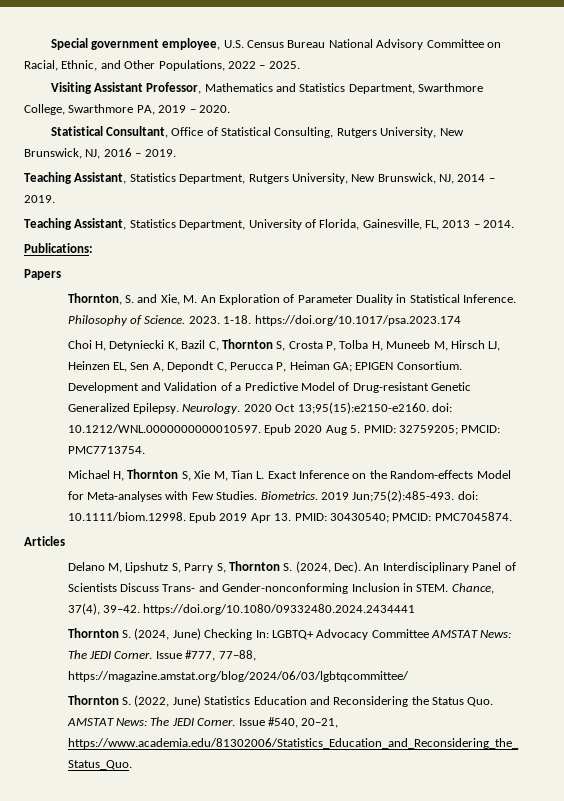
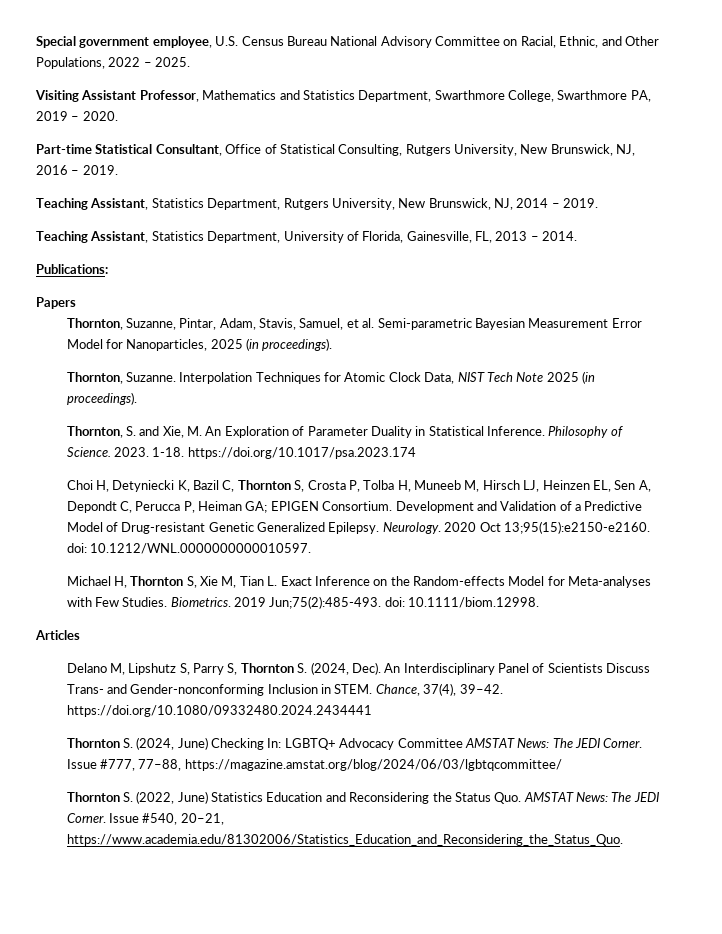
(230, 109) none -> [36,144,92,154] Part-time
(61, 274) none -> [66,318,642,330] [66,338,333,351] [66,371,596,384] [66,392,137,405] // Thornton, Suzanne, Pintar, Adam, Stavis, Samuel, et al. Semi-parametric Bayesian Measurement Error Model for Nanoparticles, 2025 (in proceedings). // Thornton, Suzanne. Interpolation Techniques for Atomic Clock Data, NIST Tech Note 2025 (in proceedings).
[264,424,501,435] [67,446,145,454] Epub 2020 Aug 5. PMID: 32759205; PMCID: PMC7713754. -> (311, 548) none
[189,512,512,523] Epub 2019 Apr 13. PMID: 30430540; PMCID: PMC7045874. -> (540, 602) none

